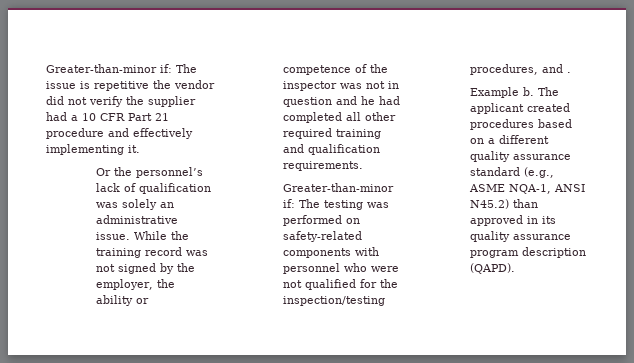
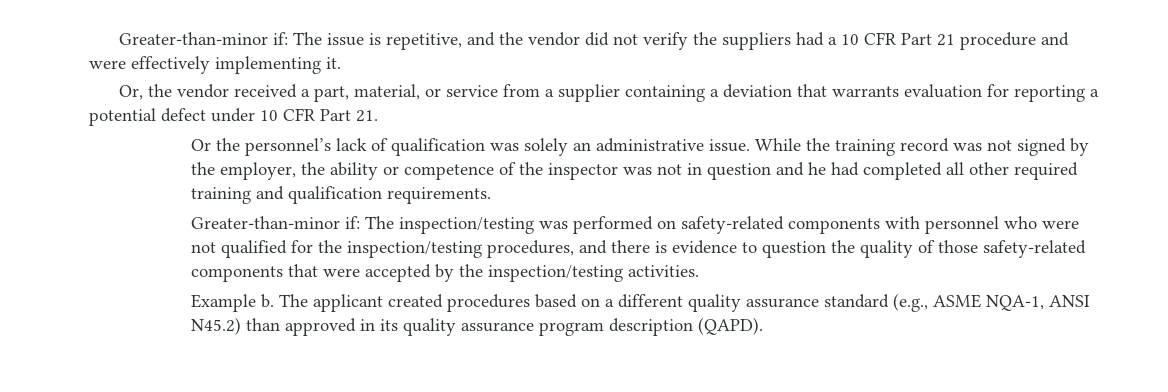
[94,81,149,91] repetitive -> [385,32,495,50] repetitive, and
[148,96,196,107] supplier -> [721,32,791,50] suppliers
(129, 132) none -> [89,60,126,69] were
(140, 149) none -> [118,84,1099,102] [89,108,378,126] // Or, the vendor received a part, material, or service from a supplier containing a deviation that warrants evaluation for reporting a potential defect under 10 CFR Part 21.
[324,200,364,210] testing -> [398,217,534,234] inspection/testing
[567,72,572,73] . -> [610,240,1086,258] [190,264,699,282] there is evidence to question the quality of those safety-related components that were accepted by the inspection/testing activities.

